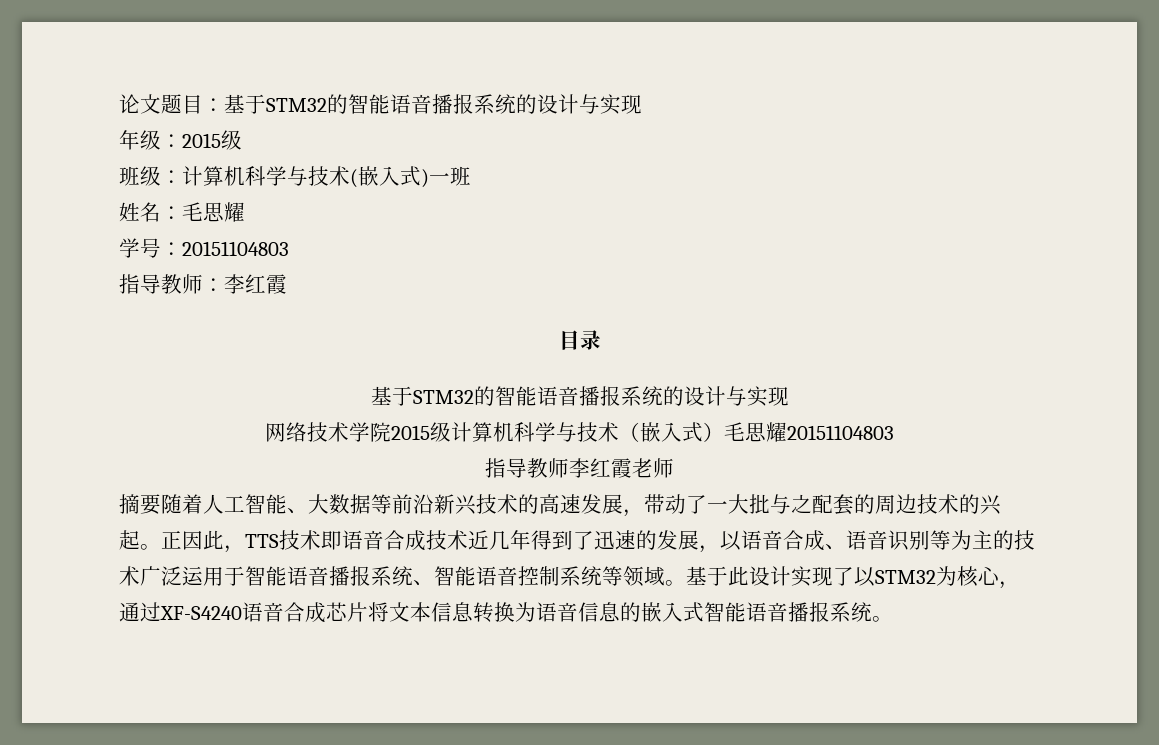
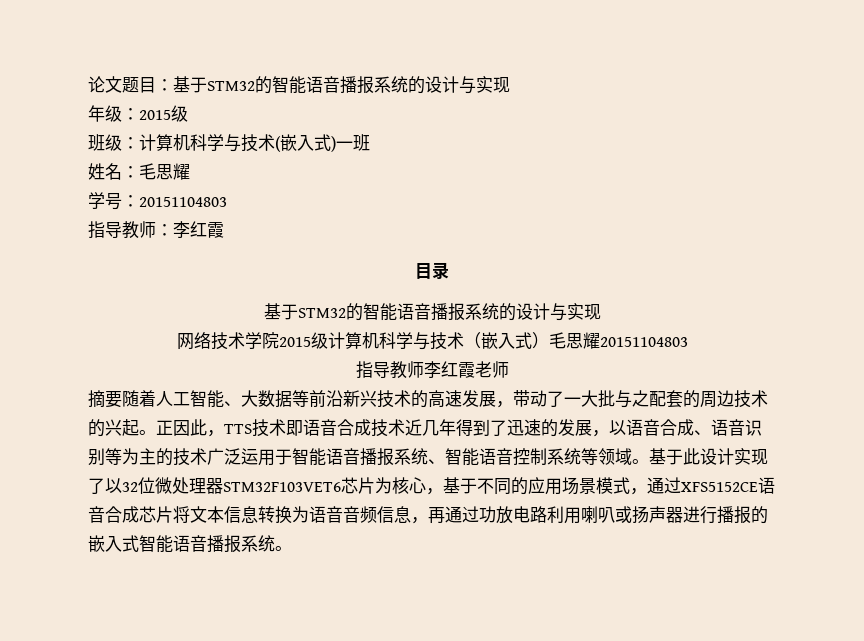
[875,566,1020,589] [119,602,242,622] STM32为核心，通过XF-S4240 -> [122,477,758,495] 32位微处理器STM32F103VET6芯片为核心，基于不同的应用场景模式，通过XFS5152CE
[578,602,620,622] 信息 -> [343,506,751,524] 音频信息，再通过功放电路利用喇叭或扬声器进行播报

